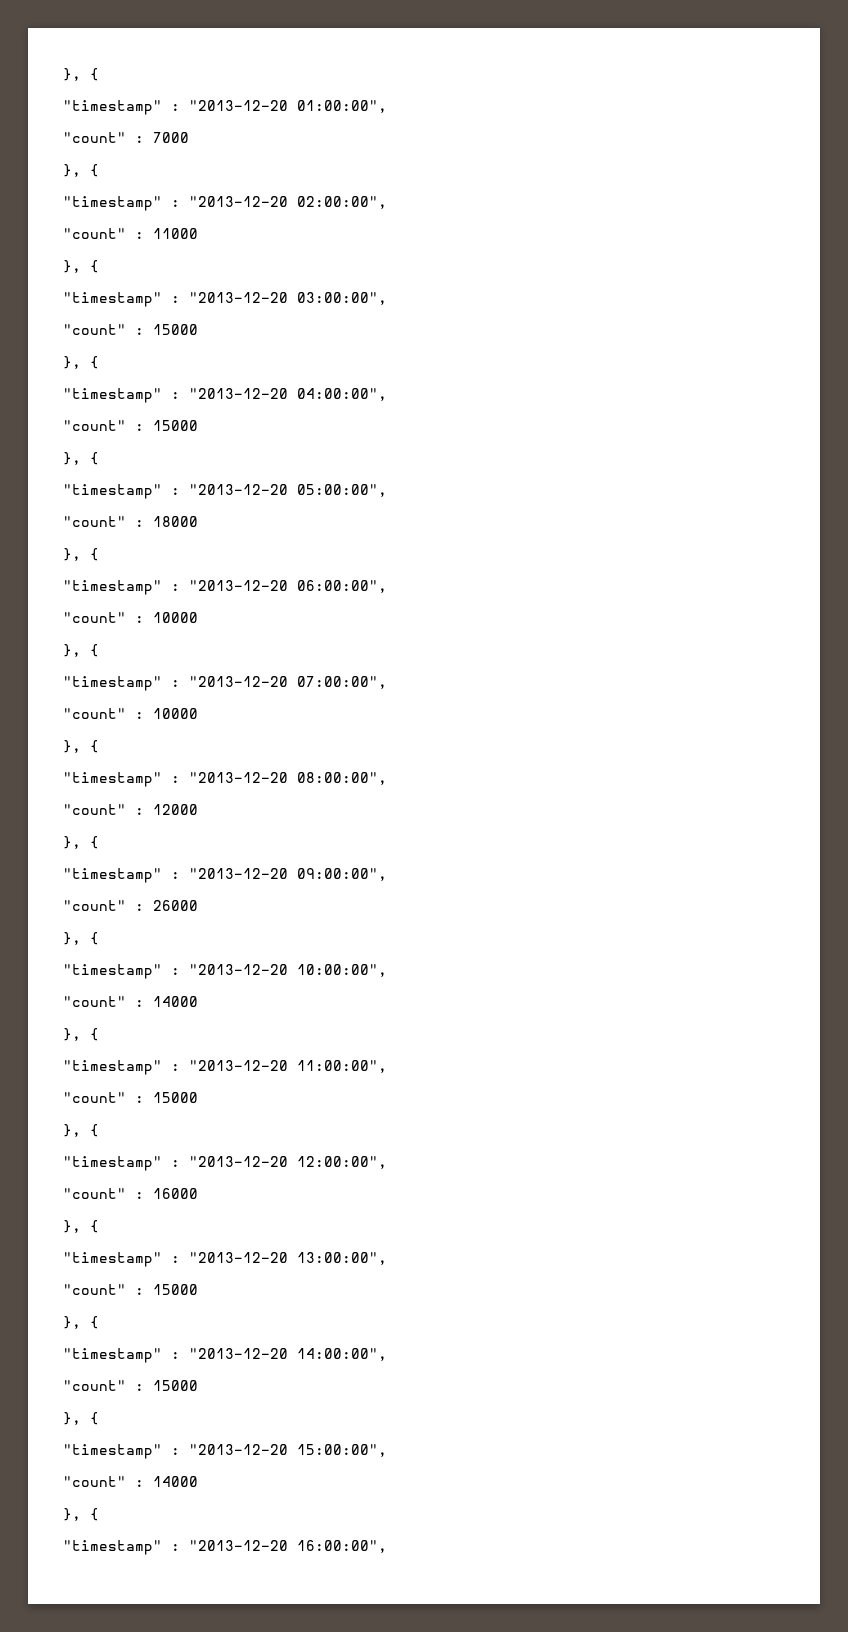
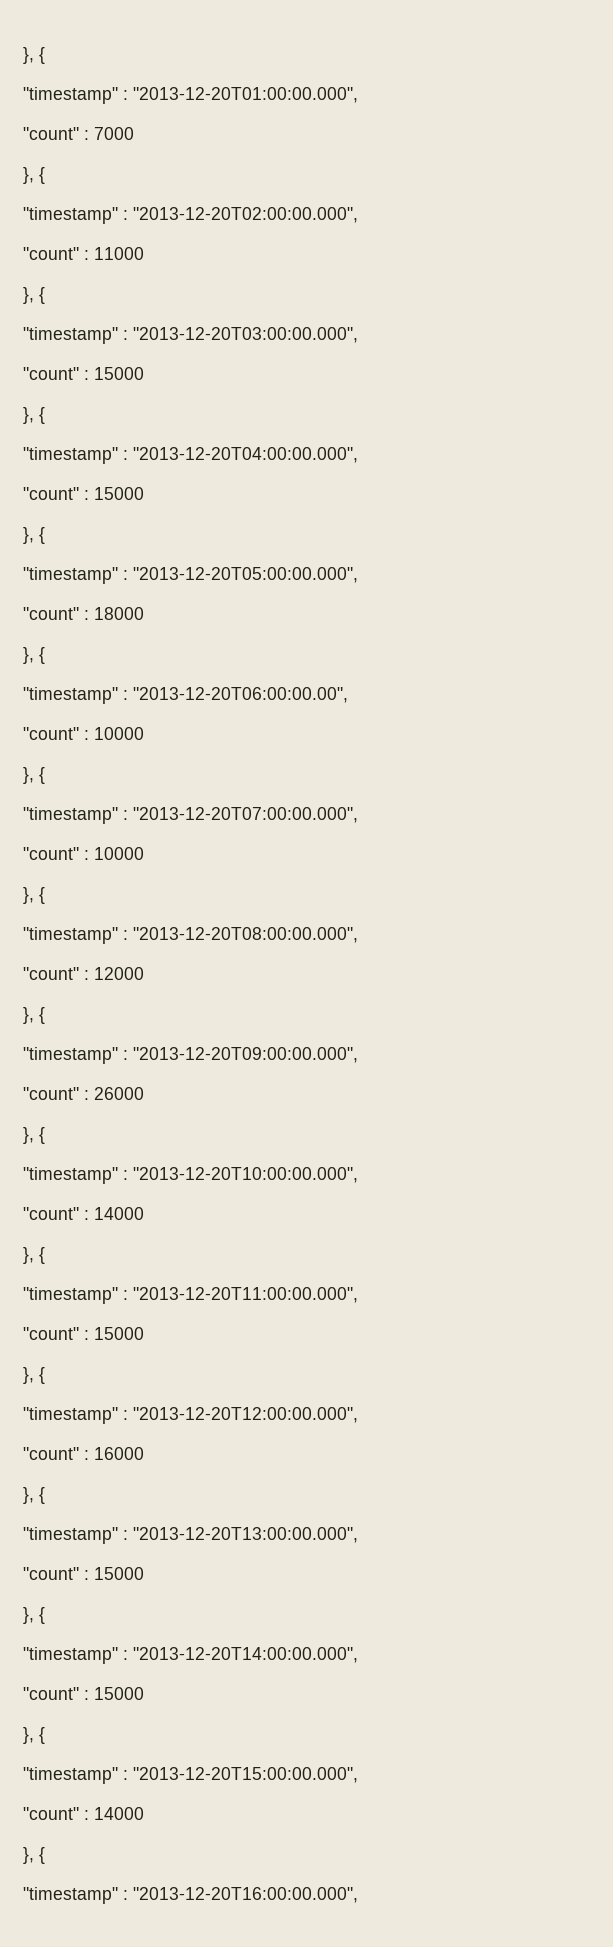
[63,68,99,81] [63,100,387,115] }, { // "timestamp" : "2013-12-20 01:00:00", -> [23,47,45,64] [23,87,358,104] }, { // "timestamp" : "2013-12-20T01:00:00.000",
[189,196,387,209] "2013-12-20 02:00:00", -> [133,207,358,223] "2013-12-20T02:00:00.000",
[189,292,387,305] [63,324,198,335] [63,356,99,369] [63,388,387,403] [63,420,198,431] [63,452,99,465] [63,484,387,499] "2013-12-20 03:00:00", // "count" : 15000 // }, { // "timestamp" : "2013-12-20 04:00:00", // "count" : 15000 // }, { // "timestamp" : "2013-12-20 05:00:00", -> [133,327,358,343] [23,367,144,380] [23,407,45,424] [23,447,358,464] [23,487,144,500] [23,527,45,544] [23,567,358,584] "2013-12-20T03:00:00.000", // "count" : 15000 // }, { // "timestamp" : "2013-12-20T04:00:00.000", // "count" : 15000 // }, { // "timestamp" : "2013-12-20T05:00:00.000",
[189,580,387,593] [63,612,198,623] [63,644,99,657] [63,676,387,691] [63,708,198,719] [63,740,99,753] [63,772,387,787] "2013-12-20 06:00:00", // "count" : 10000 // }, { // "timestamp" : "2013-12-20 07:00:00", // "count" : 10000 // }, { // "timestamp" : "2013-12-20 08:00:00", -> [133,687,348,703] [23,727,144,740] [23,767,45,784] [23,807,358,824] [23,847,144,860] [23,887,45,904] [23,927,358,944] "2013-12-20T06:00:00.00", // "count" : 10000 // }, { // "timestamp" : "2013-12-20T07:00:00.000", // "count" : 10000 // }, { // "timestamp" : "2013-12-20T08:00:00.000",
[189,868,387,881] "2013-12-20 09:00:00", -> [133,1047,358,1063] "2013-12-20T09:00:00.000",
[189,964,387,977] [63,996,198,1007] [63,1028,99,1041] [63,1060,387,1075] [63,1092,198,1103] [63,1124,99,1137] [63,1156,387,1171] "2013-12-20 10:00:00", // "count" : 14000 // }, { // "timestamp" : "2013-12-20 11:00:00", // "count" : 15000 // }, { // "timestamp" : "2013-12-20 12:00:00", -> [133,1167,358,1183] [23,1207,144,1220] [23,1247,45,1264] [23,1287,358,1304] [23,1327,144,1340] [23,1367,45,1384] [23,1407,358,1424] "2013-12-20T10:00:00.000", // "count" : 14000 // }, { // "timestamp" : "2013-12-20T11:00:00.000", // "count" : 15000 // }, { // "timestamp" : "2013-12-20T12:00:00.000",
[189,1252,387,1265] [63,1284,198,1295] [63,1316,99,1329] [63,1348,387,1363] [63,1380,198,1391] [63,1412,99,1425] [63,1444,387,1459] [63,1476,198,1487] [63,1508,99,1521] [63,1540,387,1555] "2013-12-20 13:00:00", // "count" : 15000 // }, { // "timestamp" : "2013-12-20 14:00:00", // "count" : 15000 // }, { // "timestamp" : "2013-12-20 15:00:00", // "count" : 14000 // }, { // "timestamp" : "2013-12-20 16:00:00", -> [133,1527,358,1543] [23,1567,144,1580] [23,1607,45,1624] [23,1647,358,1664] [23,1687,144,1700] [23,1727,45,1744] [23,1767,358,1784] [23,1807,144,1820] [23,1847,45,1864] [23,1887,358,1904] "2013-12-20T13:00:00.000", // "count" : 15000 // }, { // "timestamp" : "2013-12-20T14:00:00.000", // "count" : 15000 // }, { // "timestamp" : "2013-12-20T15:00:00.000", // "count" : 14000 // }, { // "timestamp" : "2013-12-20T16:00:00.000",

